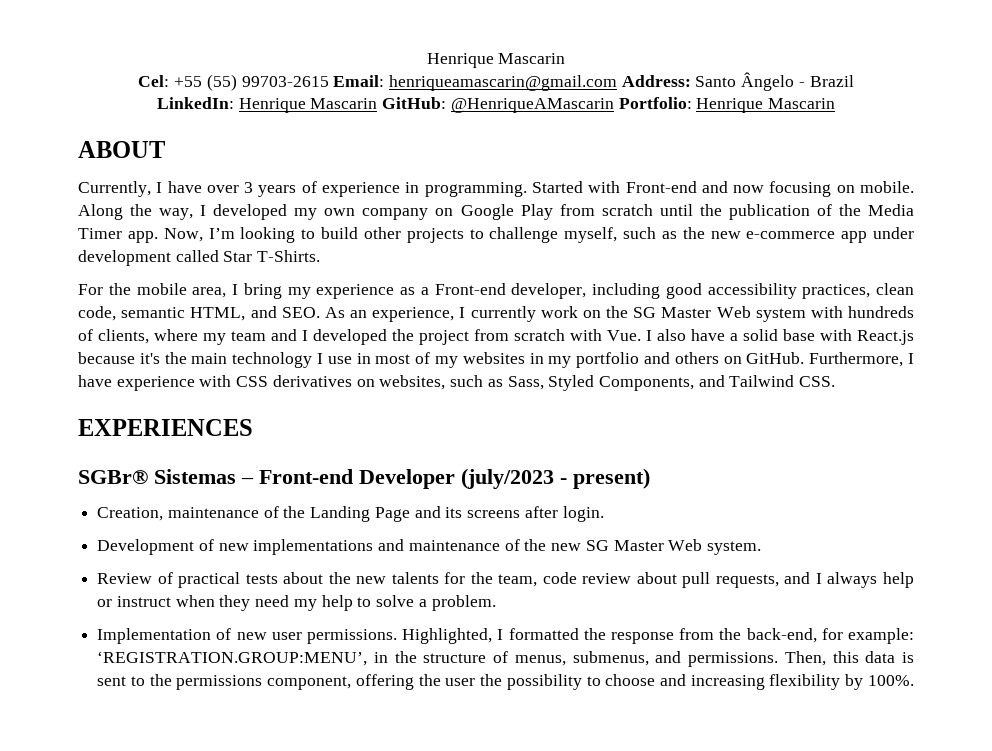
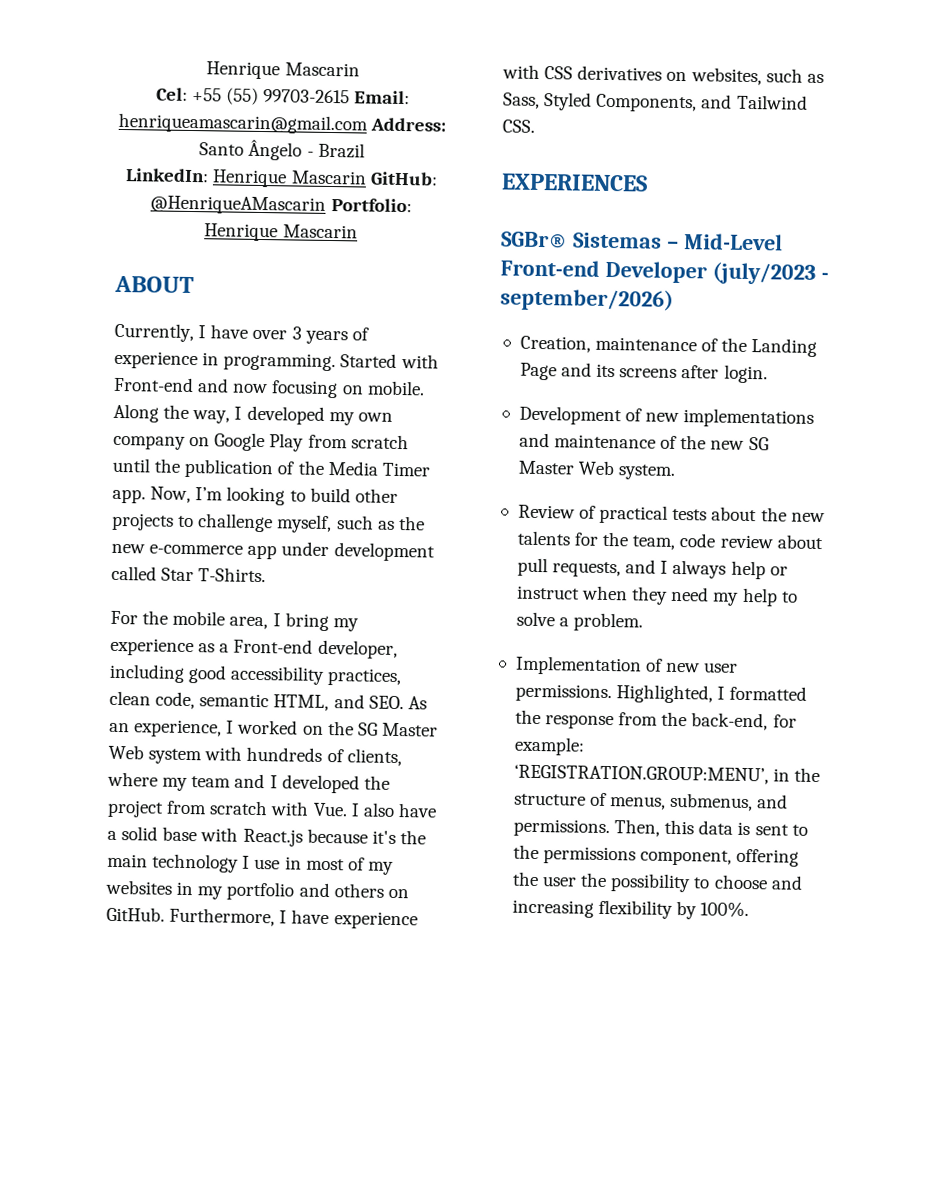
[470,306,578,322] currently work -> [237,719,299,735] worked
(254, 481) none -> [683,233,783,251] Mid-Level
[573,468,650,489] present) -> [500,287,674,312] september/2026)

